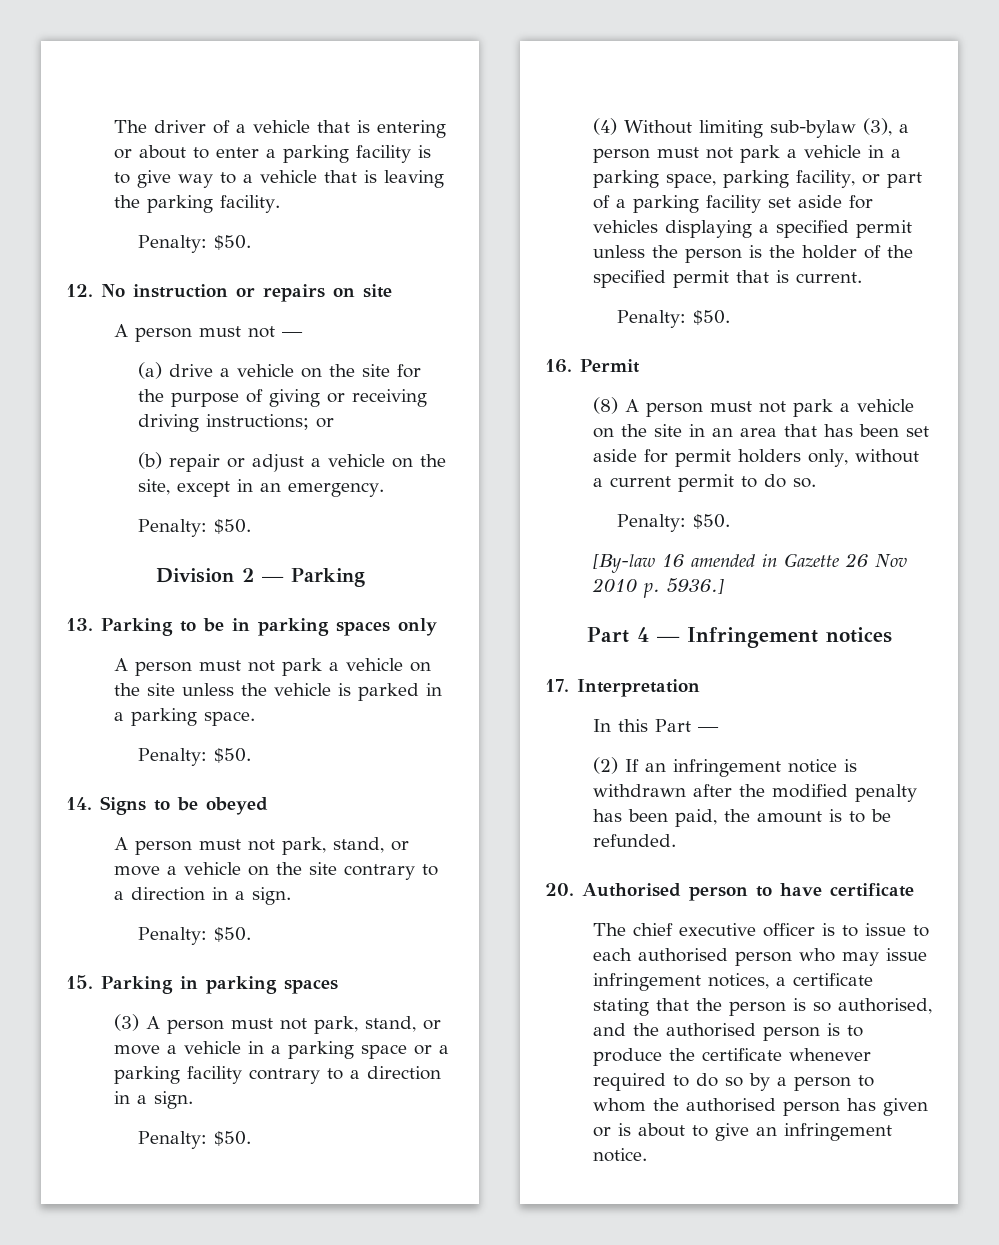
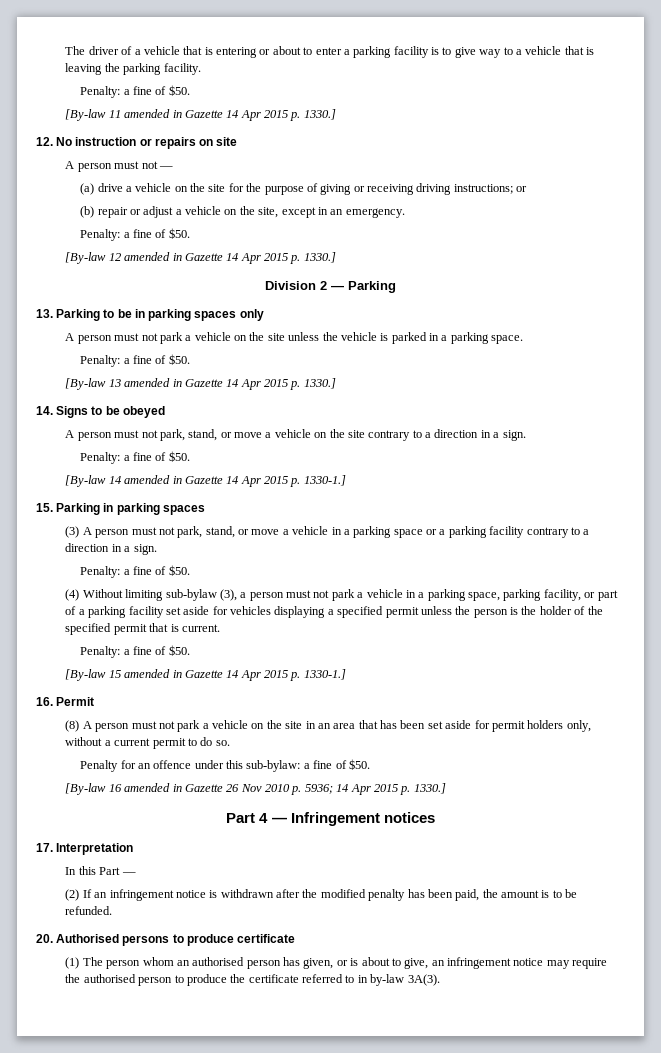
[214,235,252,250] $50. -> [123,85,190,96] [65,109,336,121] a fine of $50. // [By-law 11 amended in Gazette 14 Apr 2015 p. 1330.]
[214,519,252,534] $50. -> [123,228,190,239] [65,252,336,264] a fine of $50. // [By-law 12 amended in Gazette 14 Apr 2015 p. 1330.]
[214,748,252,763] $50. -> [123,354,190,365] [65,378,336,390] a fine of $50. // [By-law 13 amended in Gazette 14 Apr 2015 p. 1330.]
[214,927,252,942] $50. -> [123,451,190,462] [65,475,346,487] a fine of $50. // [By-law 14 amended in Gazette 14 Apr 2015 p. 1330-1.]
(208, 1140) none -> [123,566,167,575] a fine of
[693,310,731,325] $50. -> [123,645,190,656] [65,669,346,681] a fine of $50. // [By-law 15 amended in Gazette 14 Apr 2015 p. 1330-1.]
[617,514,687,532] Penalty: -> [80,760,347,772] Penalty for an offence under this sub-bylaw: a fine of
[667,578,725,594] 5936.] -> [304,783,446,795] 5936; 14 Apr 2015 p. 1330.]
[689,883,914,901] [593,923,930,937] [593,948,928,966] [593,973,874,991] [593,998,933,1016] [593,1023,841,1041] person to have certificate // The chief executive officer is to issue to each authorised person who may issue infringement notices, a certificate stating that the person is so authorised, and the authorised person is -> [122,934,296,946] [65,957,608,969] [65,974,173,986] persons to produce certificate // (1) The person whom an authorised person has given, or is about to give, an infringement notice may require the authorised person
[789,1048,872,1061] [593,1073,875,1091] [593,1098,929,1116] [593,1123,893,1141] [593,1148,648,1162] whenever required to do so by a person to whom the authorised person has given or is about to give an infringement notice. -> [302,974,440,986] referred to in by-law 3A(3).

